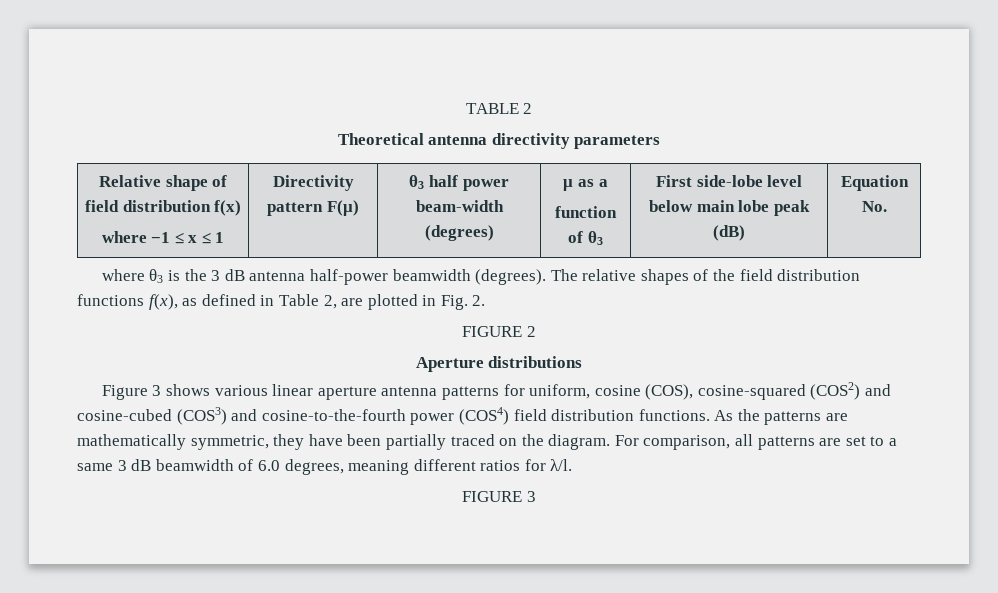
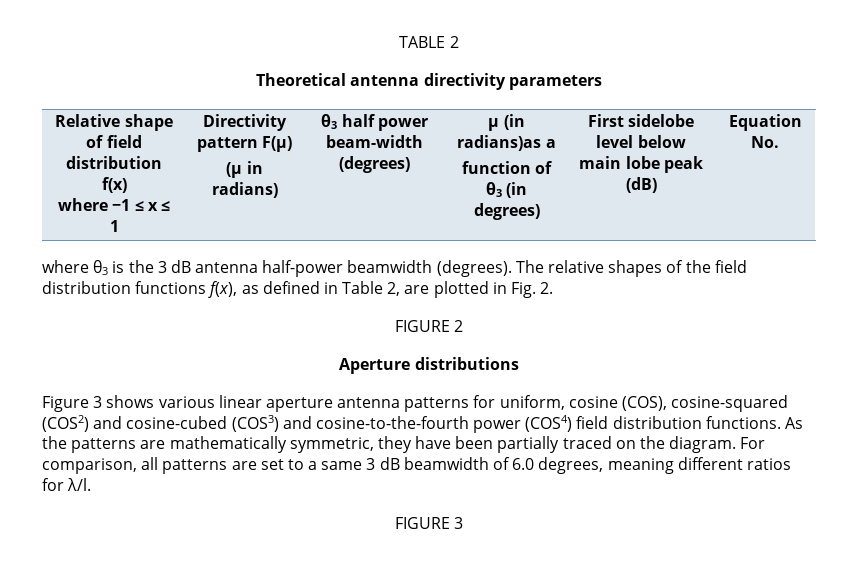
(359, 208) none -> [226,161,263,178] [211,182,278,198] // (μ in radians)
[578,179,594,187] as -> [503,114,525,130] [457,135,542,151] (in radians)as
(603, 238) none -> [506,182,528,198] [473,203,540,220] (in degrees)
[696,175,763,187] side-lobe -> [628,114,695,127] sidelobe

